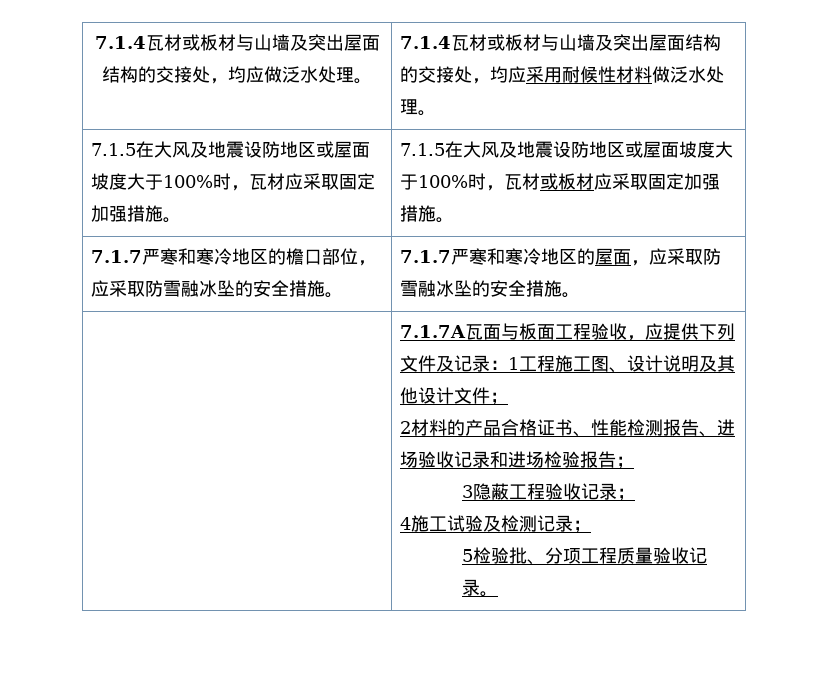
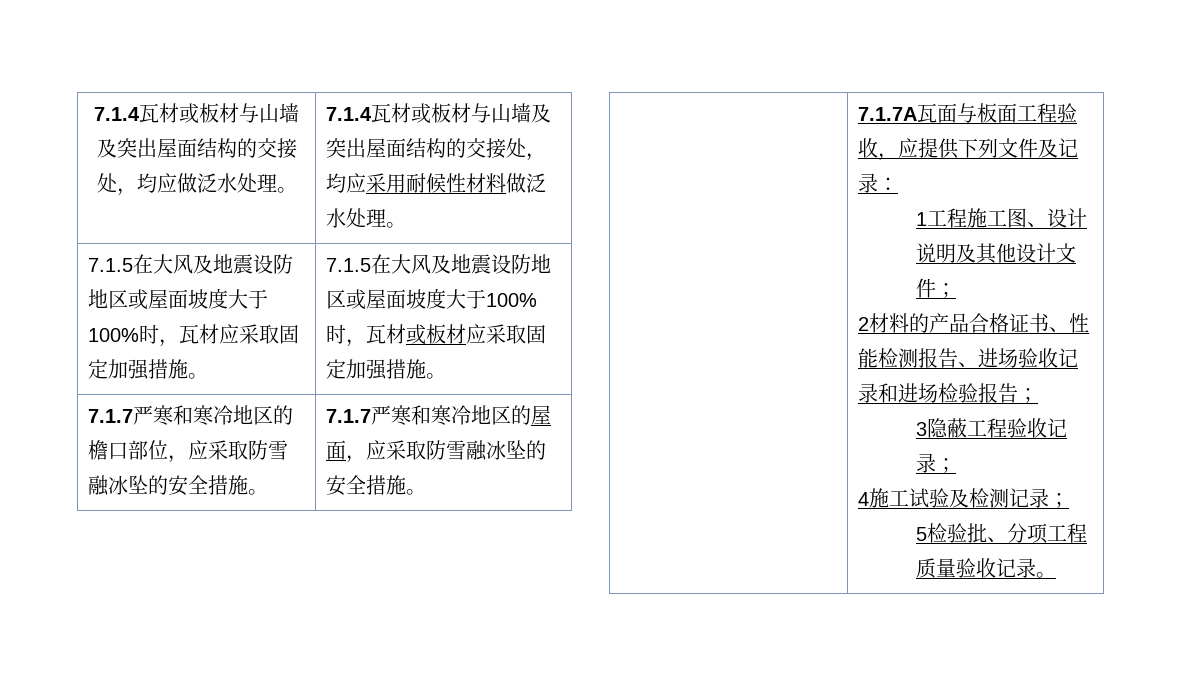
(509, 365) none -> (898, 184) //

